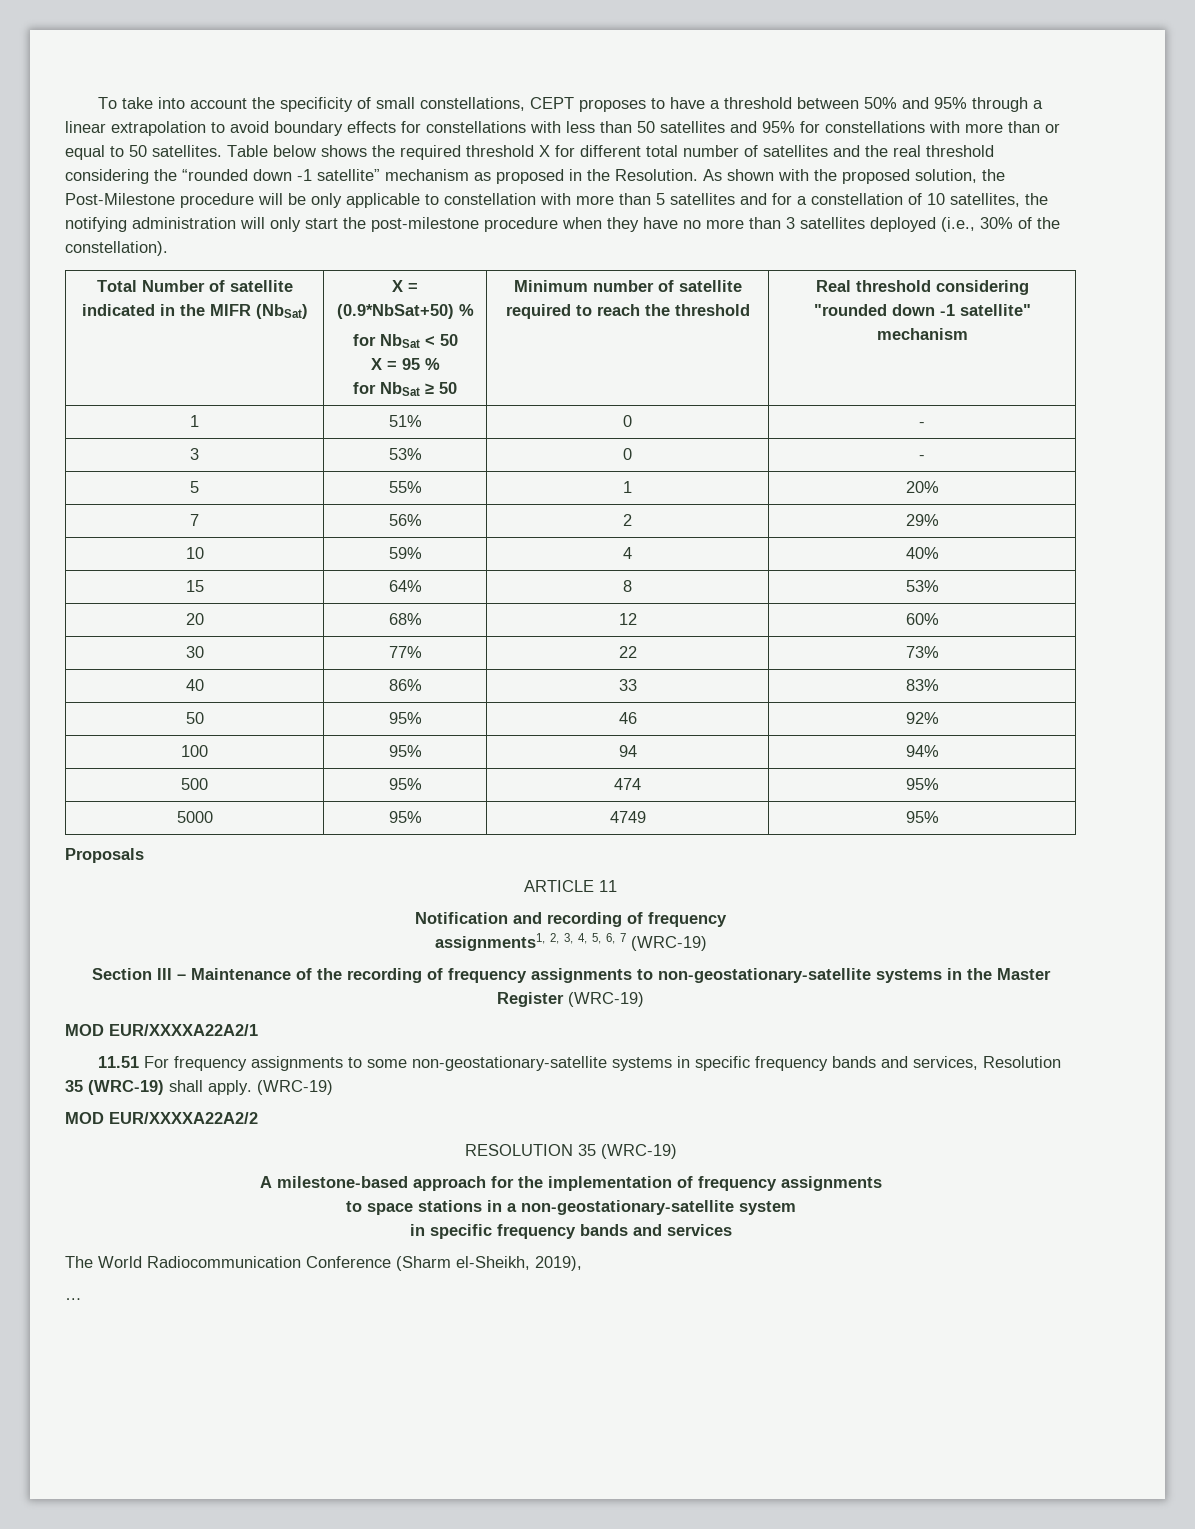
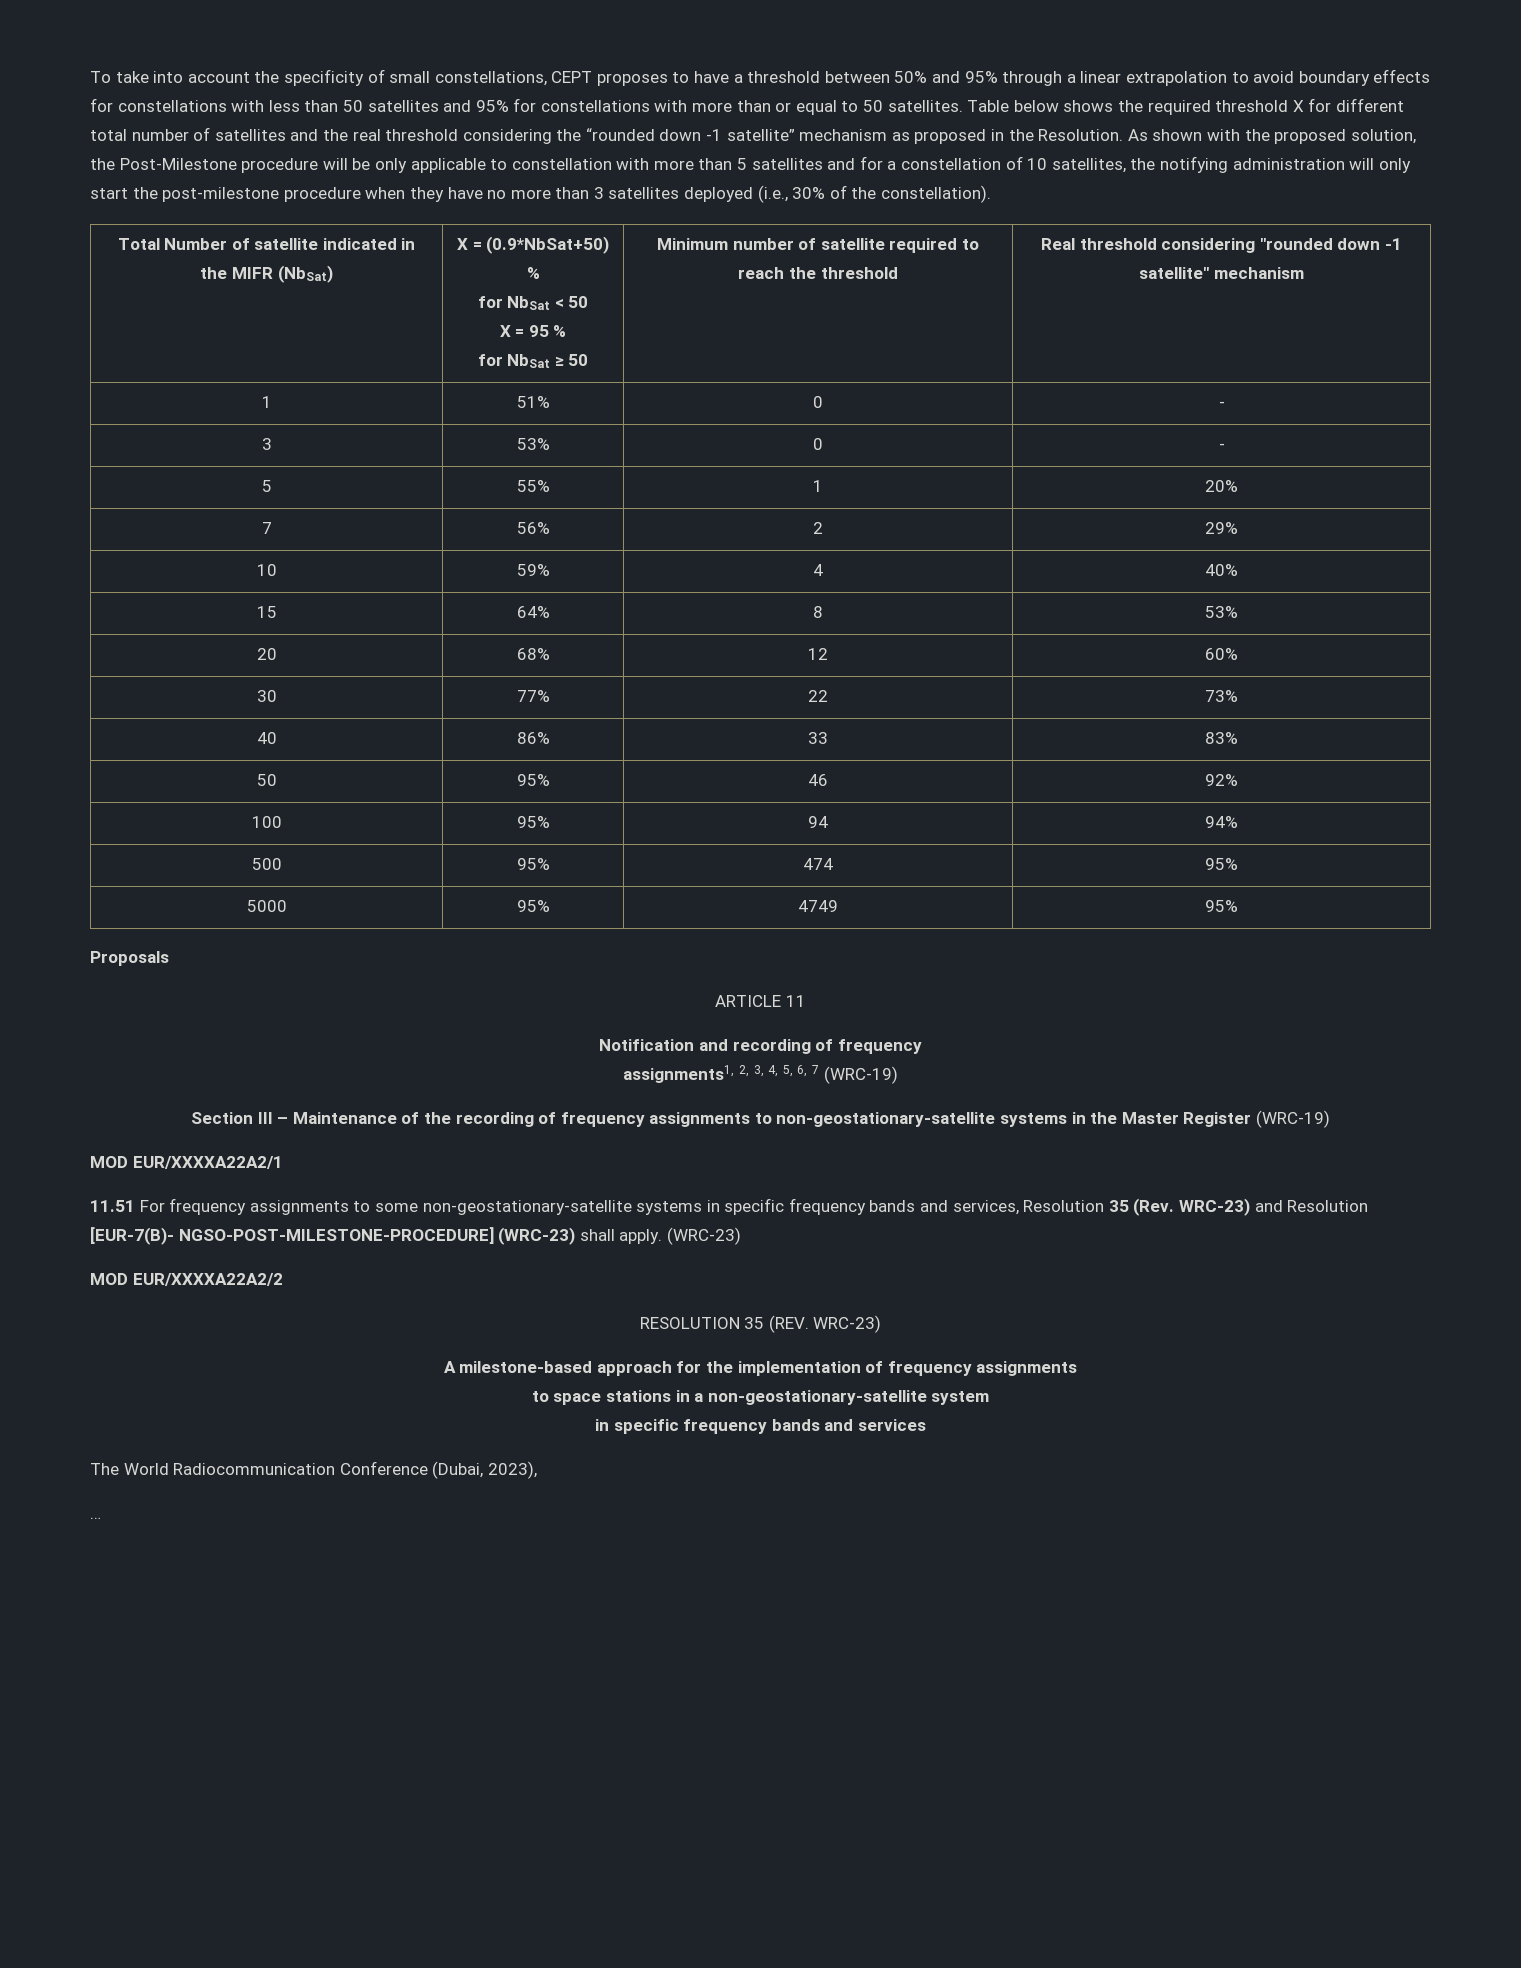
[88,1080,164,1095] (WRC-19) -> [1133,1198,1369,1216] [90,1227,576,1245] (Rev. WRC-23) and Resolution [EUR-7(B)- NGSO-POST-MILESTONE-PROCEDURE] (WRC-23)
[257,1080,333,1095] (WRC-19) -> [666,1227,741,1245] (WRC-23)
[600,1144,677,1159] (WRC-19) -> [768,1315,882,1333] (REV. WRC-23)
[396,1256,582,1271] (Sharm el-Sheikh, 2019), -> [432,1461,537,1479] (Dubai, 2023),

